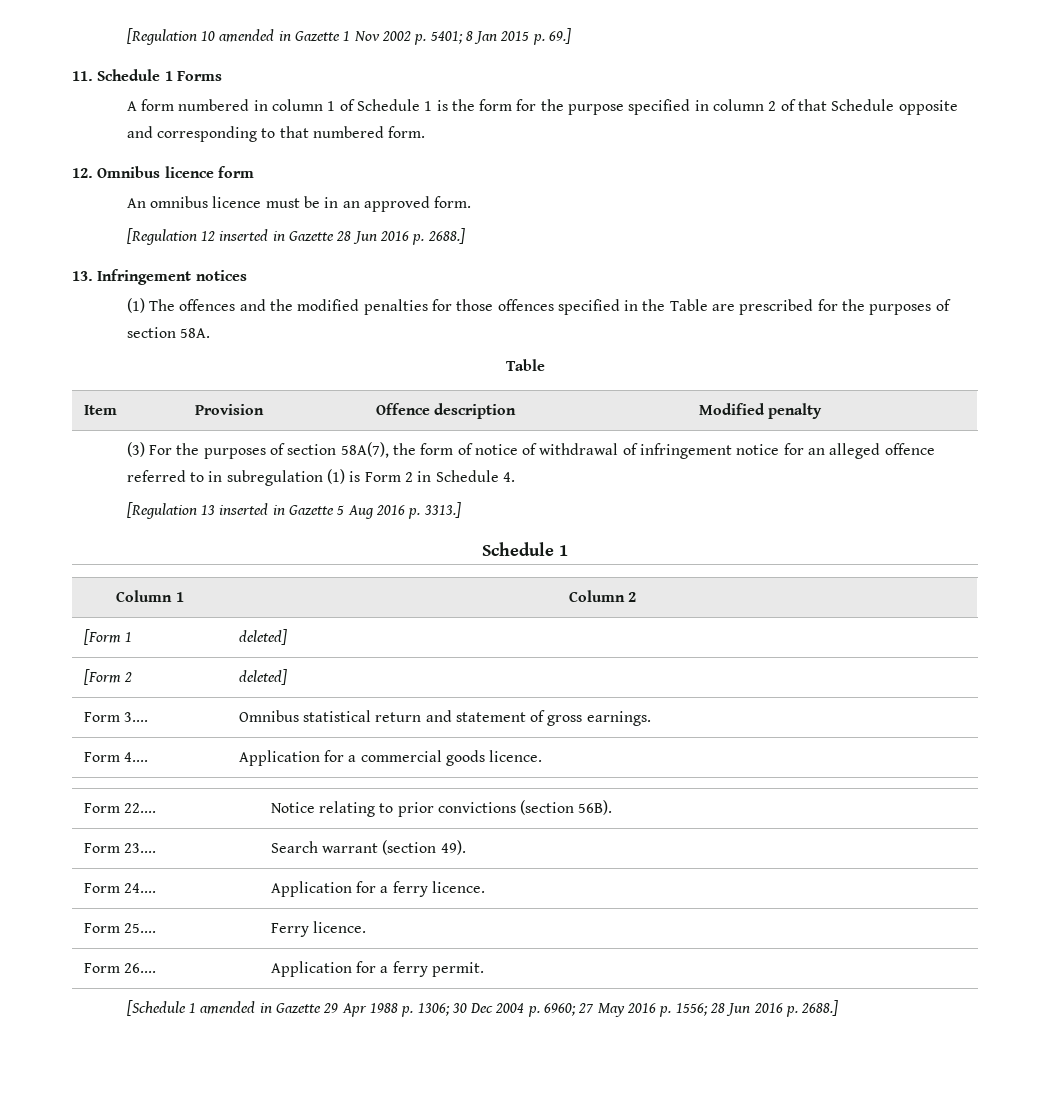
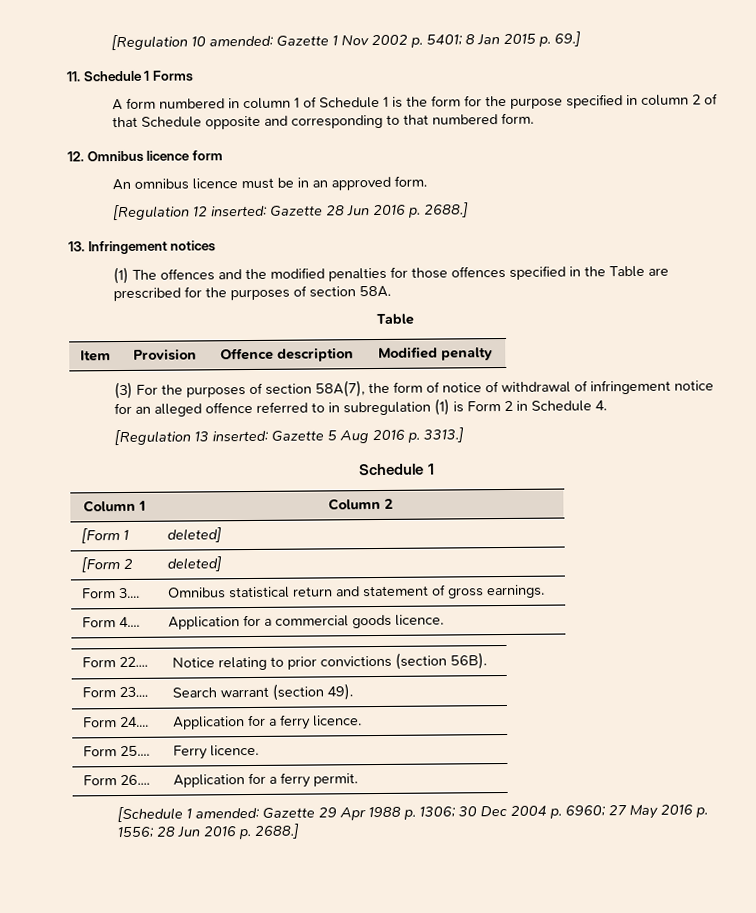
[219,29,291,42] amended in -> [209,35,275,47] amended:
[219,229,285,241] inserted in -> [211,205,269,217] inserted:
[219,503,285,515] inserted in -> [212,430,270,442] inserted:
[200,1001,272,1014] amended in -> [195,807,261,819] amended:

